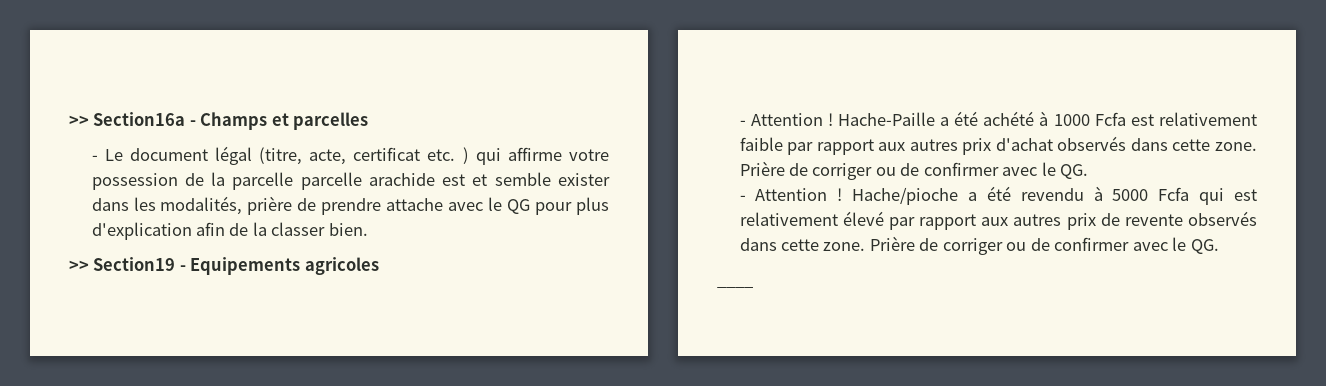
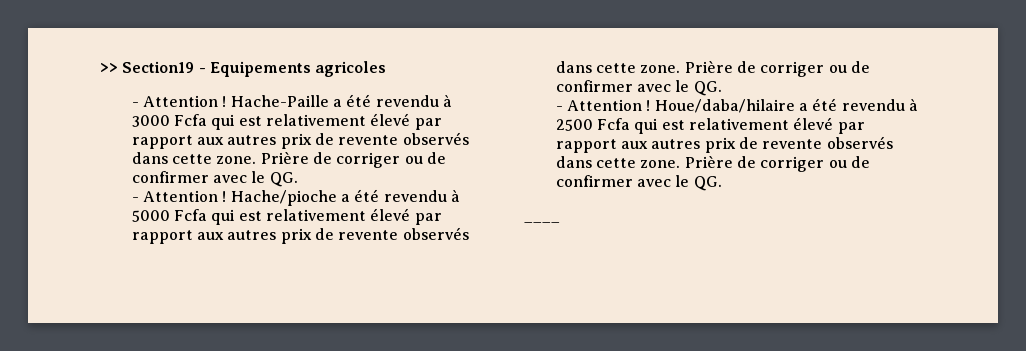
[69,112,369,130] [91,146,609,165] [91,172,611,190] [91,196,609,215] [91,222,368,240] [69,260,89,271] >> Section16a - Champs et parcelles // - Le document légal (titre, acte, certificat etc. ) qui affirme votre possession de la parcelle parcelle arachide est et semble exister dans les modalités, prière de prendre attache avec le QG pour plus d'explication afin de la classer bien. // >> -> [100,63,118,73] >>
[983,111,1257,126] [739,137,1053,155] achété à 1000 Fcfa est relativement faible par rapport aux autres prix d'achat -> [375,94,452,107] [131,113,442,130] [131,133,399,149] revendu à 3000 Fcfa qui est relativement élevé par rapport aux autres prix de revente
(1219, 246) none -> [555,98,918,113] [555,117,865,134] [555,136,893,153] [555,156,870,172] [555,175,722,191] // - Attention ! Houe/daba/hilaire a été revendu à 2500 Fcfa qui est relativement élevé par rapport aux autres prix de revente observés dans cette zone. Prière de corriger ou de confirmer avec le QG.

